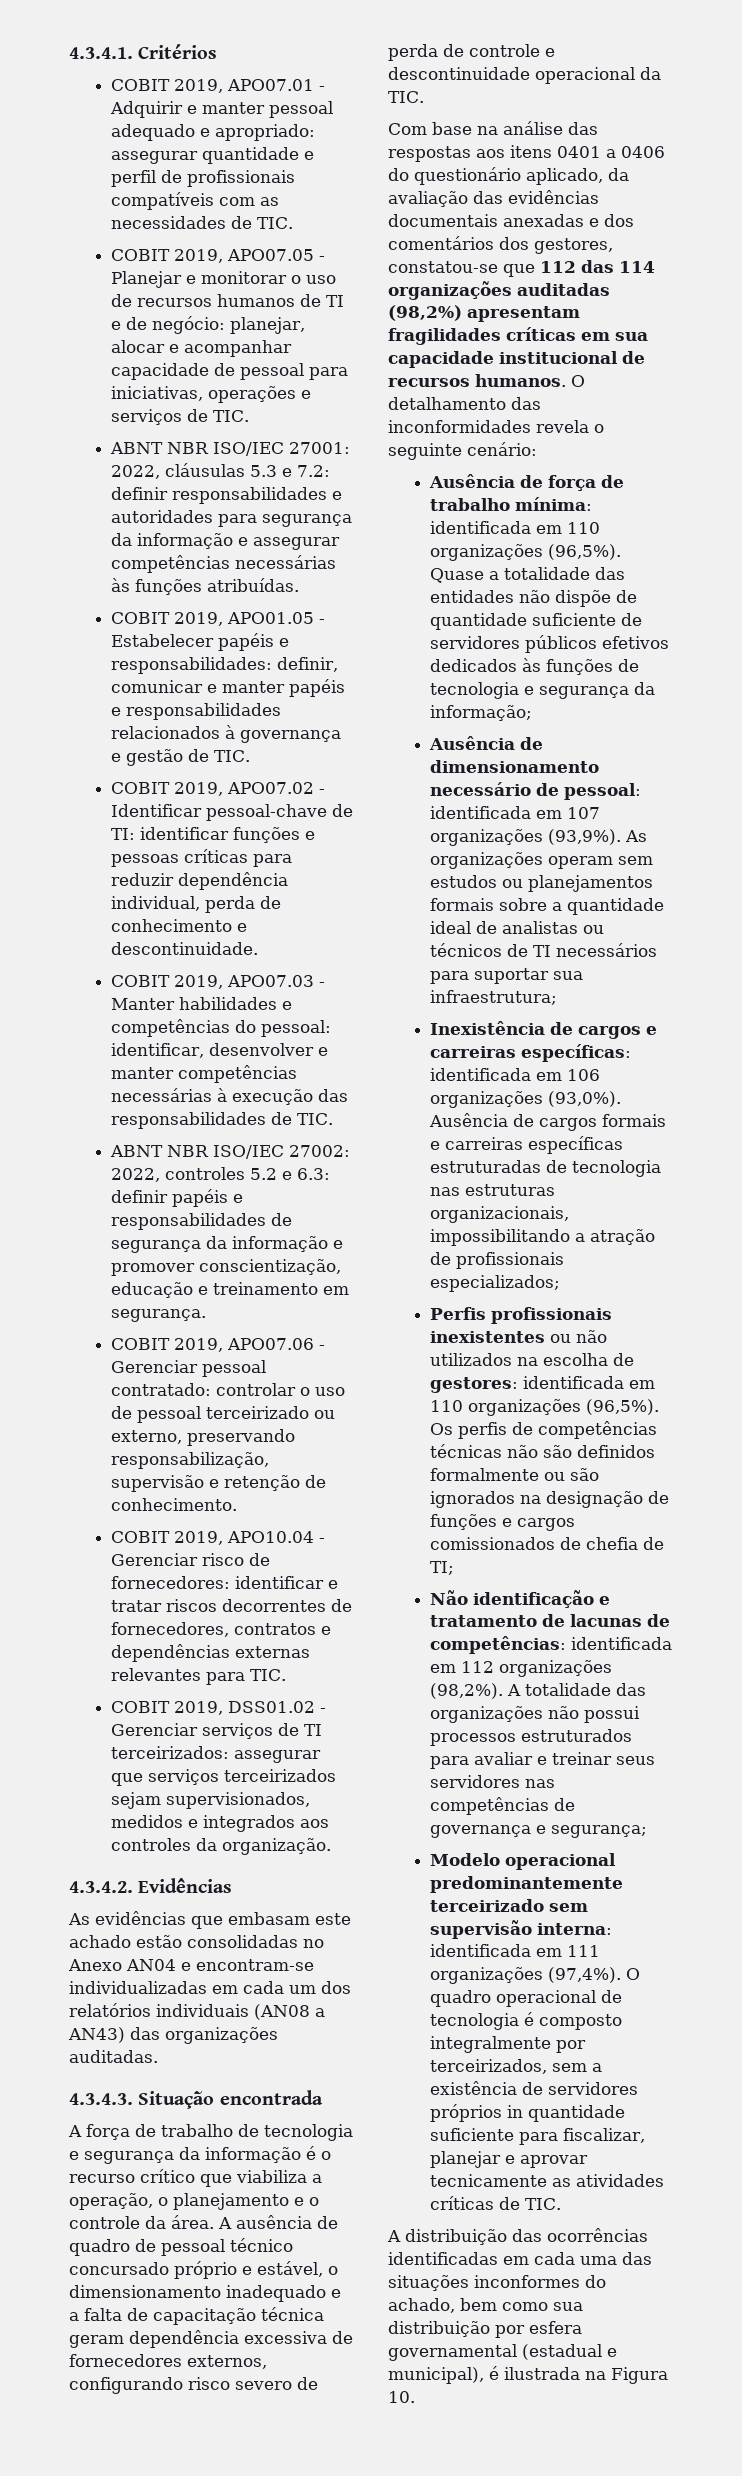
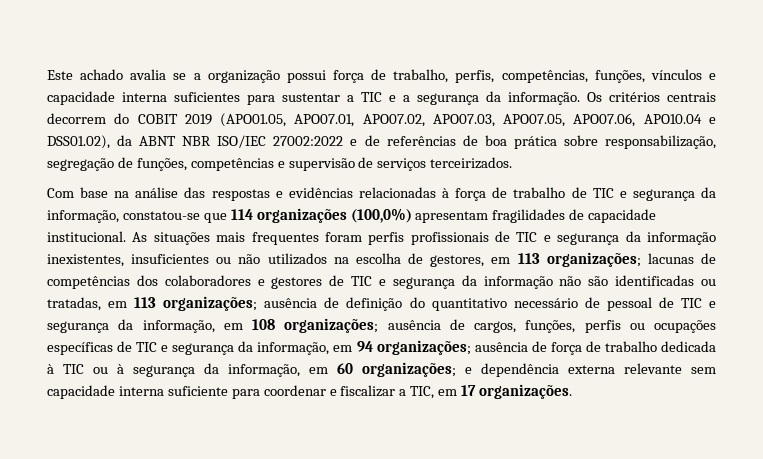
[69,44,218,59] [110,79,325,93] [109,101,333,118] [110,124,315,141] [110,147,314,164] [110,170,295,187] [110,192,279,210] [110,216,293,229] [110,249,325,263] [110,271,336,288] [110,294,344,307] [110,316,305,334] [110,340,292,357] [110,363,348,380] [110,386,311,403] [110,409,249,425] [109,442,350,456] [110,463,330,479] [110,487,342,504] [110,510,352,527] [110,533,340,550] [110,555,336,573] [110,578,299,595] [110,612,325,626] [110,633,289,651] [110,657,338,674] [110,679,345,697] [110,703,281,720] [110,725,341,743] [110,749,250,766] [110,782,325,796] [110,804,353,821] [110,827,315,843] [110,849,292,867] [110,872,288,890] [110,896,281,913] [110,919,247,932] [110,942,258,955] [110,975,325,989] [110,997,292,1010] [110,1019,331,1037] [110,1043,328,1058] [110,1065,297,1083] [110,1088,348,1105] [110,1112,333,1129] [109,1145,350,1159] [110,1167,330,1182] [110,1189,243,1207] [110,1213,292,1230] [110,1236,343,1253] [110,1259,341,1276] [110,1282,349,1298] [110,1309,206,1322] [110,1338,325,1352] [110,1360,266,1377] [110,1383,345,1396] [110,1406,335,1423] [110,1429,295,1446] [110,1452,269,1469] [110,1475,326,1492] [110,1498,237,1511] [110,1531,325,1545] [110,1553,270,1566] [110,1576,338,1589] [110,1599,352,1612] [110,1622,331,1637] [110,1644,310,1662] [110,1668,286,1685] [110,1701,326,1715] [110,1723,322,1739] [110,1746,321,1763] [110,1769,336,1786] [110,1792,310,1809] [110,1815,329,1832] [110,1838,331,1855] [69,1878,233,1893] [68,1911,351,1929] [69,1935,324,1948] [68,1959,314,1971] [69,1981,351,1994] [69,2003,325,2020] [68,2027,278,2044] [69,2050,158,2063] [69,2090,323,2109] [68,2124,353,2141] [69,2146,331,2164] [69,2169,322,2187] [69,2193,319,2210] [69,2215,338,2229] [69,2238,293,2256] [69,2261,338,2279] [69,2285,341,2302] [69,2307,324,2325] [69,2330,353,2348] [69,2354,267,2369] [69,2377,318,2394] [388,44,555,61] [388,67,661,84] [388,91,424,103] 4.3.4.1. Critérios // COBIT 2019, APO07.01 - Adquirir e manter pessoal adequado e apropriado: assegurar quantidade e perfil de profissionais compatíveis com as necessidades de TIC. // COBIT 2019, APO07.05 - Planejar e monitorar o uso de recursos humanos de TI e de negócio: planejar, alocar e acompanhar capacidade de pessoal para iniciativas, operações e serviços de TIC. // ABNT NBR ISO/IEC 27001: 2022, cláusulas 5.3 e 7.2: definir responsabilidades e autoridades para segurança da informação e assegurar competências necessárias às funções atribuídas. // COBIT 2019, APO01.05 - Estabelecer papéis e responsabilidades: definir, comunicar e manter papéis e responsabilidades relacionados à governança e gestão de TIC. // COBIT 2019, APO07.02 - Identificar pessoal-chave de TI: identificar funções e pessoas críticas para reduzir dependência individual, perda de conhecimento e descontinuidade. // COBIT 2019, APO07.03 - Manter habilidades e competências do pessoal: identificar, desenvolver e manter competências necessárias à execução das responsabilidades de TIC. // ABNT NBR ISO/IEC 27002: 2022, controles 5.2 e 6.3: definir papéis e responsabilidades de segurança da informação e promover conscientização, educação e treinamento em segurança. // COBIT 2019, APO07.06 - Gerenciar pessoal contratado: controlar o uso de pessoal terceirizado ou externo, preservando responsabilização, supervisão e retenção de conhecimento. // COBIT 2019, APO10.04 - Gerenciar risco de fornecedores: identificar e tratar riscos decorrentes de fornecedores, contratos e dependências externas relevantes para TIC. // COBIT 2019, DSS01.02 - Gerenciar serviços de TI terceirizados: assegurar que serviços terceirizados sejam supervisionados, medidos e integrados aos controles da organização. // 4.3.4.2. Evidências // As evidências que embasam este achado estão consolidadas no Anexo AN04 e encontram-se individualizadas em cada um dos relatórios individuais (AN08 a AN43) das organizações auditadas. // 4.3.4.3. Situação encontrada // A força de trabalho de tecnologia e segurança da informação é o recurso crítico que viabiliza a operação, o planejamento e o controle da área. A ausência de quadro de pessoal técnico concursado próprio e estável, o dimensionamento inadequado e a falta de capacitação técnica geram dependência excessiva de fornecedores externos, configurando risco severo de perda de controle e descontinuidade operacional da TIC. -> [47,69,716,83] [47,91,716,105] [47,113,716,127] [47,135,717,149] [47,157,513,171] Este achado avalia se a organização possui força de trabalho, perfis, competências, funções, vínculos e capacidade interna suficientes para sustentar a TIC e a segurança da informação. Os critérios centrais decorrem do COBIT 2019 (APO01.05, APO07.01, APO07.02, APO07.03, APO07.05, APO07.06, APO10.04 e DSS01.02), da ABNT NBR ISO/IEC 27002:2022 e de referências de boa prática sobre responsabilização, segregação de funções, competências e supervisão de serviços terceirizados.
[476,145,665,158] [388,167,629,185] [388,190,599,207] [388,214,634,227] [388,236,613,254] [388,260,655,277] [388,281,610,300] [388,305,580,322] [388,327,648,345] [388,351,645,368] [388,374,585,387] [388,397,541,410] [388,420,604,433] [388,442,537,460] [428,474,624,491] [429,497,592,511] [429,521,600,534] [429,544,621,561] [429,567,625,583] [429,590,637,607] [429,613,642,630] [429,635,669,653] [429,658,639,675] [429,682,655,699] [429,705,532,721] [428,736,543,750] [429,760,599,773] [429,782,641,800] [429,806,600,819] [429,829,647,846] [429,852,653,869] [429,875,653,892] [429,898,664,915] [429,921,604,934] [429,943,657,957] [429,968,583,984] [429,990,557,1005] [429,1021,657,1039] [429,1044,631,1062] [429,1068,600,1081] [429,1091,621,1108] [428,1113,666,1131] [429,1136,623,1154] [429,1160,661,1177] [429,1184,555,1196] [429,1206,569,1223] [429,1229,655,1246] [429,1252,564,1269] [429,1275,560,1292] [429,1307,612,1324] [429,1331,545,1343] aos itens 0401 a 0406 do questionário aplicado, da avaliação das evidências documentais anexadas e dos comentários dos gestores, constatou-se que 112 das 114 organizações auditadas (98,2%) apresentam fragilidades críticas em sua capacidade institucional de recursos humanos. O detalhamento das inconformidades revela o seguinte cenário: // Ausência de força de trabalho mínima: identificada em 110 organizações (96,5%). Quase a totalidade das entidades não dispõe de quantidade suficiente de servidores públicos efetivos dedicados às funções de tecnologia e segurança da informação; // Ausência de dimensionamento necessário de pessoal: identificada em 107 organizações (93,9%). As organizações operam sem estudos ou planejamentos formais sobre a quantidade ideal de analistas ou técnicos de TI necessários para suportar sua infraestrutura; // Inexistência de cargos e carreiras específicas: identificada em 106 organizações (93,0%). Ausência de cargos formais e carreiras específicas estruturadas de tecnologia nas estruturas organizacionais, impossibilitando a atração de profissionais especializados; // Perfis profissionais inexistentes -> [275,187,717,201] [47,208,657,223] [47,231,716,245] [47,254,210,267] e evidências relacionadas à força de trabalho de TIC e segurança da informação, constatou-se que 114 organizações (100,0%) apresentam fragilidades de capacidade institucional. As situações mais frequentes foram perfis profissionais de TIC e segurança da informação inexistentes, insuficientes
[429,1376,655,1393] [429,1399,659,1416] [429,1421,657,1439] [429,1444,655,1458] [429,1468,599,1481] [429,1491,669,1508] [429,1514,575,1531] [429,1537,664,1550] [429,1561,454,1575] [429,1590,610,1608] [429,1614,670,1627] [429,1636,672,1654] [429,1660,612,1677] [429,1683,646,1699] [429,1706,640,1723] [429,1729,632,1746] [429,1752,655,1769] [429,1775,555,1788] [429,1797,575,1815] [429,1825,647,1838] [429,1853,616,1870] [429,1876,623,1893] [429,1899,588,1912] [429,1920,612,1939] [429,1944,600,1957] [429,1967,640,1984] [429,1990,622,2007] [429,2012,622,2030] [429,2036,586,2053] [429,2059,602,2074] [429,2081,638,2095] [429,2104,625,2122] [429,2128,645,2145] [429,2151,588,2168] [429,2174,664,2187] [429,2196,561,2210] [387,2228,648,2245] [388,2252,652,2265] [388,2275,606,2291] [388,2298,583,2313] [388,2321,582,2338] [388,2344,617,2361] [388,2366,668,2384] [388,2391,415,2403] gestores: identificada em 110 organizações (96,5%). Os perfis de competências técnicas não são definidos formalmente ou são ignorados na designação de funções e cargos comissionados de chefia de TI; // Não identificação e tratamento de lacunas de competências: identificada em 112 organizações (98,2%). A totalidade das organizações não possui processos estruturados para avaliar e treinar seus servidores nas competências de governança e segurança; // Modelo operacional predominantemente terceirizado sem supervisão interna: identificada em 111 organizações (97,4%). O quadro operacional de tecnologia é composto integralmente por terceirizados, sem a existência de servidores próprios in quantidade suficiente para fiscalizar, planejar e aprovar tecnicamente as atividades críticas de TIC. // A distribuição das ocorrências identificadas em cada uma das situações inconformes do achado, bem como sua distribuição por esfera governamental (estadual e municipal), é ilustrada na Figura 10. -> [430,252,716,267] [47,275,716,289] [47,296,716,311] [47,318,716,333] [47,340,717,355] [47,362,716,377] [47,384,573,399] gestores, em 113 organizações; lacunas de competências dos colaboradores e gestores de TIC e segurança da informação não são identificadas ou tratadas, em 113 organizações; ausência de definição do quantitativo necessário de pessoal de TIC e segurança da informação, em 108 organizações; ausência de cargos, funções, perfis ou ocupações específicas de TIC e segurança da informação, em 94 organizações; ausência de força de trabalho dedicada à TIC ou à segurança da informação, em 60 organizações; e dependência externa relevante sem capacidade interna suficiente para coordenar e fiscalizar a TIC, em 17 organizações.

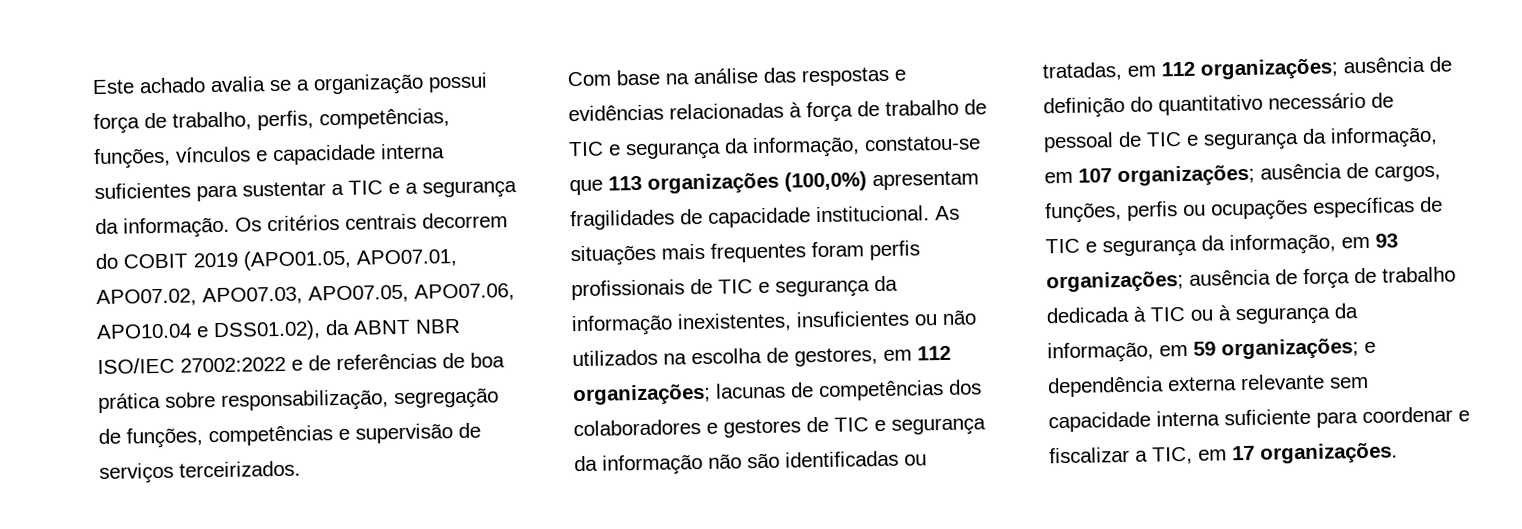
[230,209,253,220] 114 -> [608,175,642,191] 113
[517,253,540,264] 113 -> [917,345,951,361] 112
[134,297,157,308] 113 -> [1161,61,1195,77] 112
[252,319,275,330] 108 -> [1078,168,1112,183] 107
[356,341,373,352] 94 -> [1375,233,1398,248] 93
[337,363,353,374] 60 -> [1193,341,1216,356] 59

